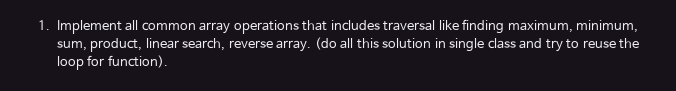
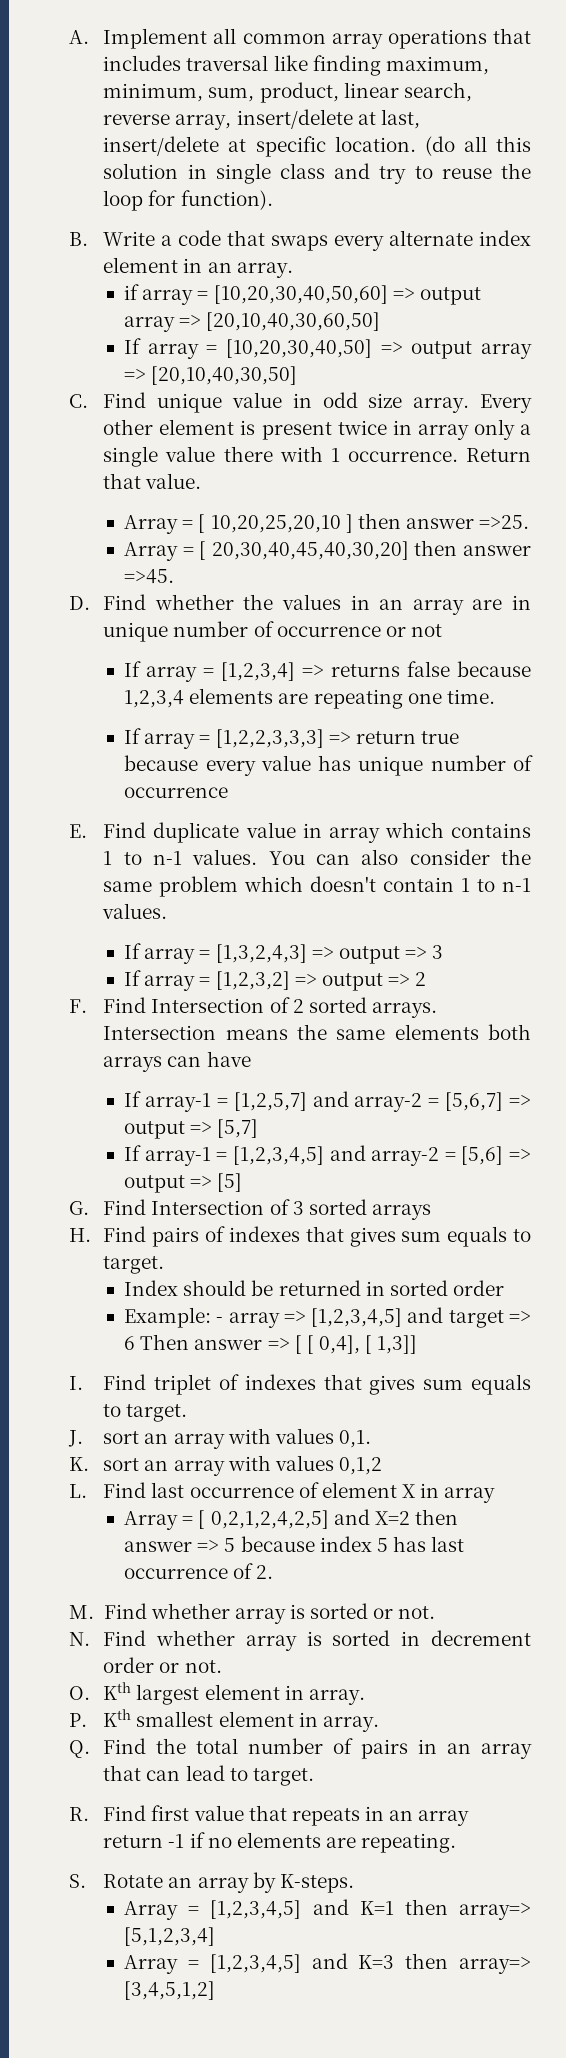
[38,20,51,30] 1. -> [69,30,90,44] A.
[276,40,312,52] array. -> [175,109,420,130] [103,136,416,157] array, insert/delete at last, insert/delete at specific location.
(168, 61) none -> [69,230,531,251] [103,257,293,278] [124,284,481,305] [124,312,381,332] [124,338,532,359] [124,366,298,385] [69,392,532,413] [103,419,531,440] [103,446,531,467] [103,473,202,489] [124,513,530,534] [124,540,531,561] [124,569,175,584] [69,594,531,615] [103,621,442,642] [124,661,532,682] [124,688,495,709] [124,728,459,749] [124,755,533,776] [124,787,229,798] [69,822,531,843] [103,849,531,865] [103,876,531,897] [102,903,168,919] [124,943,444,964] [124,970,427,991] [69,997,437,1018] [103,1024,532,1040] [103,1051,251,1072] [124,1091,531,1112] [124,1119,259,1139] [124,1145,531,1166] [124,1173,243,1193] [69,1199,431,1220] [69,1226,531,1247] [103,1256,165,1274] [124,1280,504,1296] [124,1307,531,1328] [124,1334,418,1354] [69,1374,531,1395] [103,1404,188,1422] [68,1428,371,1449] [69,1455,382,1476] [69,1482,496,1503] [124,1509,458,1530] [124,1536,465,1552] [124,1563,274,1579] [69,1603,436,1624] [69,1630,532,1651] [103,1657,222,1673] [69,1682,365,1705] [69,1709,379,1732] [69,1738,532,1759] [103,1765,314,1786] [69,1805,470,1826] [103,1832,457,1853] [69,1872,354,1893] [124,1899,531,1920] [124,1927,216,1946] [124,1953,531,1974] [124,1981,216,2000] // B. Write a code that swaps every alternate index element in an array. // if array = [10,20,30,40,50,60] => output array => [20,10,40,30,60,50] // If array = [10,20,30,40,50] => output array => [20,10,40,30,50] // C. Find unique value in odd size array. Every other element is present twice in array only a single value there with 1 occurrence. Return that value. // Array = [ 10,20,25,20,10 ] then answer =>25. // Array = [ 20,30,40,45,40,30,20] then answer =>45. // D. Find whether the values in an array are in unique number of occurrence or not // If array = [1,2,3,4] => returns false because 1,2,3,4 elements are repeating one time. // If array = [1,2,2,3,3,3] => return true because every value has unique number of occurrence // E. Find duplicate value in array which contains 1 to n-1 values. You can also consider the same problem which doesn't contain 1 to n-1 values. // If array = [1,3,2,4,3] => output => 3 // If array = [1,2,3,2] => output => 2 // F. Find Intersection of 2 sorted arrays. Intersection means the same elements both arrays can have // If array-1 = [1,2,5,7] and array-2 = [5,6,7] => output => [5,7] // If array-1 = [1,2,3,4,5] and array-2 = [5,6] => output => [5] // G. Find Intersection of 3 sorted arrays // H. Find pairs of indexes that gives sum equals to target. // Index should be returned in sorted order // Example: - array => [1,2,3,4,5] and target => 6 Then answer => [ [ 0,4], [ 1,3]] // I. Find triplet of indexes that gives sum equals to target. // J. sort an array with values 0,1. // K. sort an array with values 0,1,2 // L. Find last occurrence of element X in array // Array = [ 0,2,1,2,4,2,5] and X=2 then answer => 5 because index 5 has last occurrence of 2. // M. Find whether array is sorted or not. // N. Find whether array is sorted in decrement order or not. // O. Kth largest element in array. // P. Kth smallest element in array. // Q. Find the total number of pairs in an array that can lead to target. // R. Find first value that repeats in an array return -1 if no elements are repeating. // S. Rotate an array by K-steps. // Array = [1,2,3,4,5] and K=1 then array=> [5,1,2,3,4] // Array = [1,2,3,4,5] and K=3 then array=> [3,4,5,1,2]

